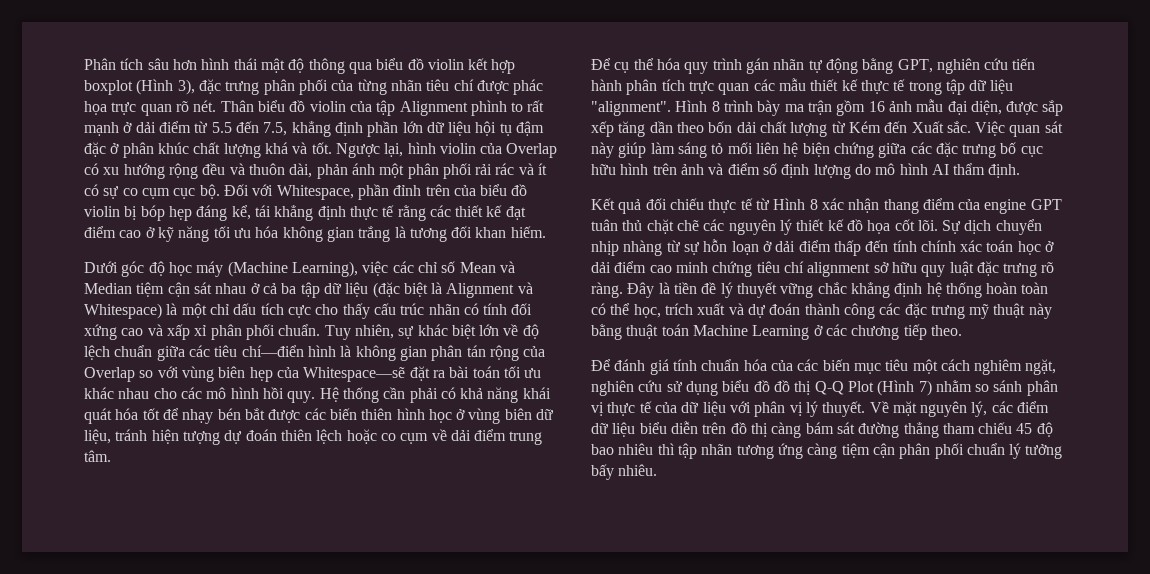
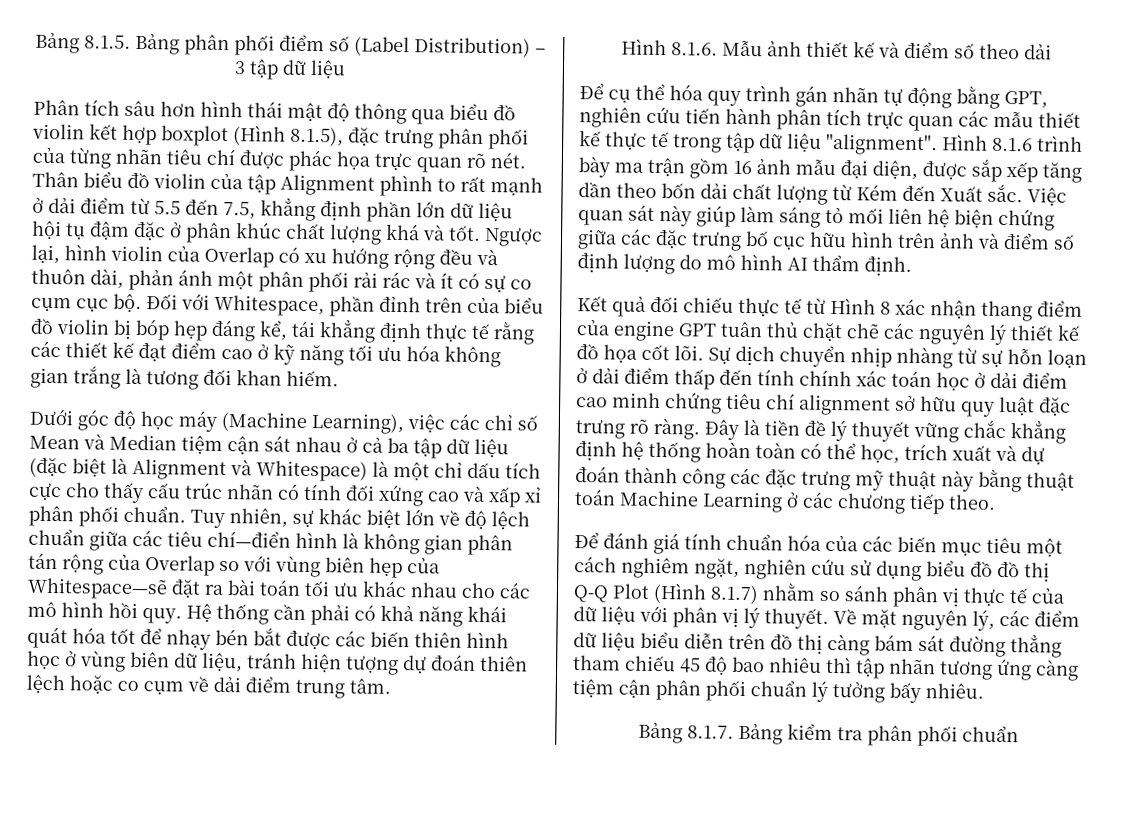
(84, 64) none -> [35,31,546,58] [234,59,346,80] Bảng 8.1.5. Bảng phân phối điểm số (Label Distribution) – 3 tập dữ liệu //
[177,79,195,95] 3), -> [290,126,344,147] 8.1.5),
(111, 456) none -> [621,38,1052,60] // Hình 8.1.6. Mẫu ảnh thiết kế và điểm số theo dải
[711,101,720,112] 8 -> [992,137,1033,152] 8.1.6
[918,380,932,396] 7) -> [710,584,759,605] 8.1.7)
(658, 470) none -> [638,721,1019,747] // Bảng 8.1.7. Bảng kiểm tra phân phối chuẩn

